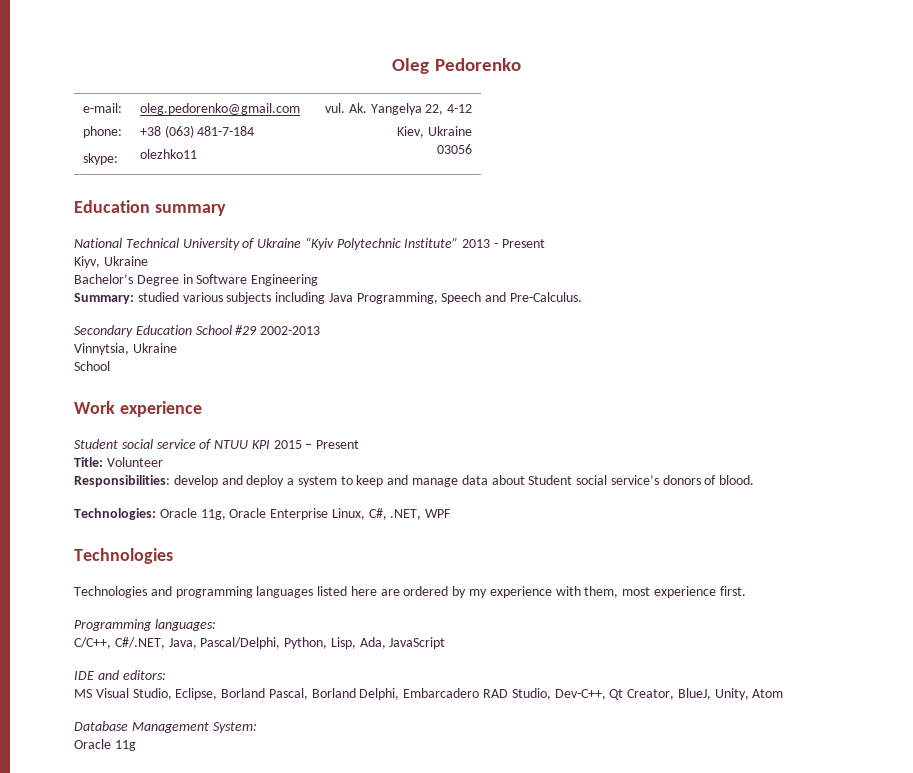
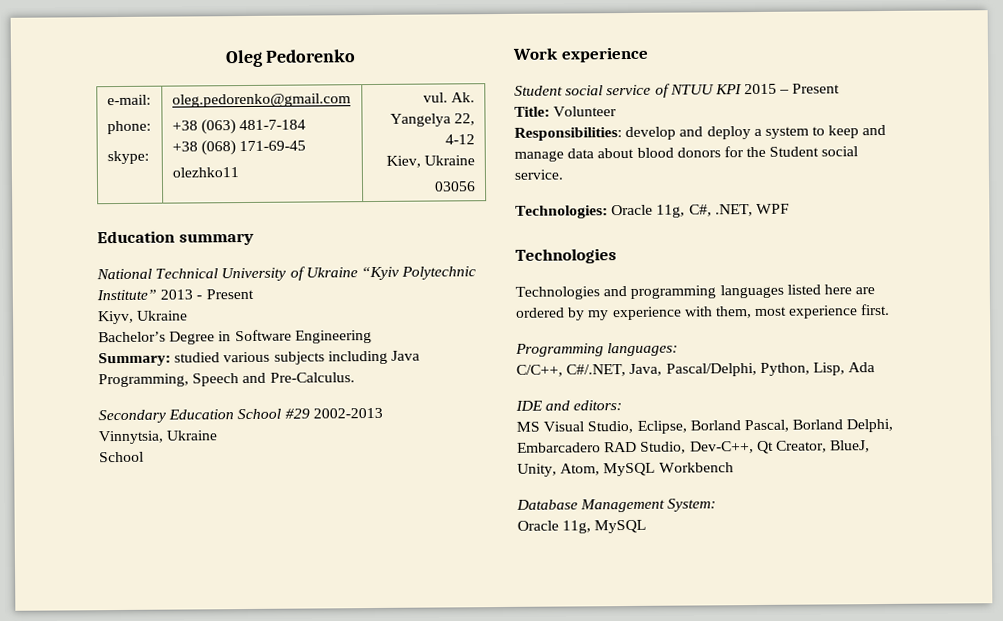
(255, 131) none -> [171,140,307,156] // +38 (068) 171-69-45
[528,475,755,485] Student social service’s donors of blood. -> [636,146,859,158] [514,169,563,180] blood donors for the Student social service.
[229,508,365,520] Oracle Enterprise Linux, -> (686, 211) none
[359,637,446,649] Ada, JavaScript -> [848,362,876,373] Ada
[752,689,784,698] Atom -> [560,462,734,477] Atom, MySQL Workbench
[114,740,136,751] 11g -> [562,519,647,534] 11g, MySQL

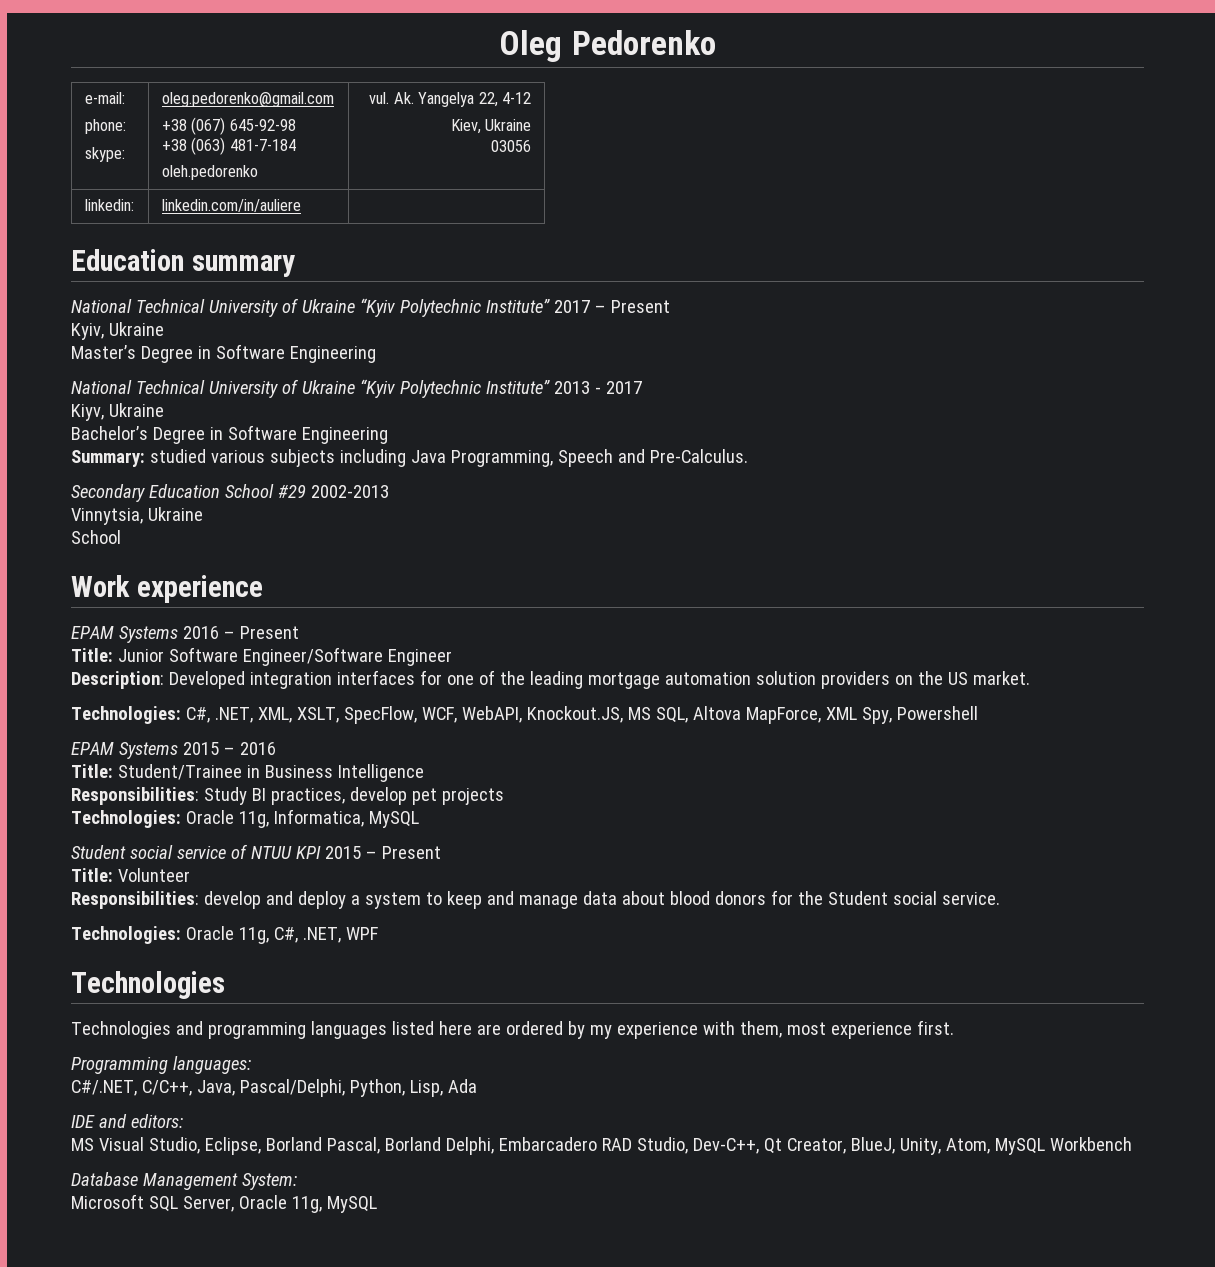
(351, 100) none -> [161,117,296,135] // +38 (067) 645-92-98
[171,140,307,156] [171,167,239,178] +38 (068) 171-69-45 // olezhko11 -> [161,165,258,180] oleh.pedorenko
(477, 186) none -> [84,199,134,211] [161,199,301,212] // linkedin: | linkedin.com/in/auliere |
(254, 239) none -> [71,298,670,317] [71,322,164,340] [71,344,376,363] // National Technical University of Ukraine “Kyiv Polytechnic Institute” 2017 – Present // Kyiv, Ukraine // Master’s Degree in Software Engineering
[205,288,254,300] Present -> [605,381,642,394] 2017
(649, 54) none -> [71,626,299,643] [71,647,452,666] [71,670,1030,689] [71,706,978,724] [71,742,276,759] [71,764,424,782] [71,787,504,805] [71,809,419,828] // EPAM Systems 2016 – Present // Title: Junior Software Engineer/Software Engineer // Description: Developed integration interfaces for one of the leading mortgage automation solution providers on the US market. // Technologies: C#, .NET, XML, XSLT, SpecFlow, WCF, WebAPI, Knockout.JS, MS SQL, Altova MapForce, XML Spy, Powershell // EPAM Systems 2015 – 2016 // Title: Student/Trainee in Business Intelligence // Responsibilities: Study BI practices, develop pet projects // Technologies: Oracle 11g, Informatica, MySQL
[516,364,627,377] C/C++, C#/.NET, -> [71,1080,192,1096] C#/.NET, C/C++,
(717, 505) none -> [71,1194,234,1212] Microsoft SQL Server,

